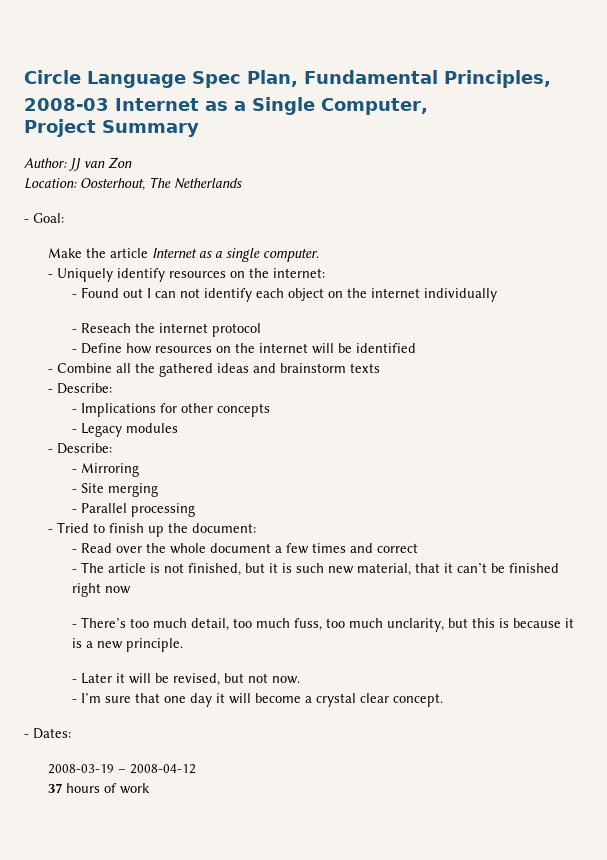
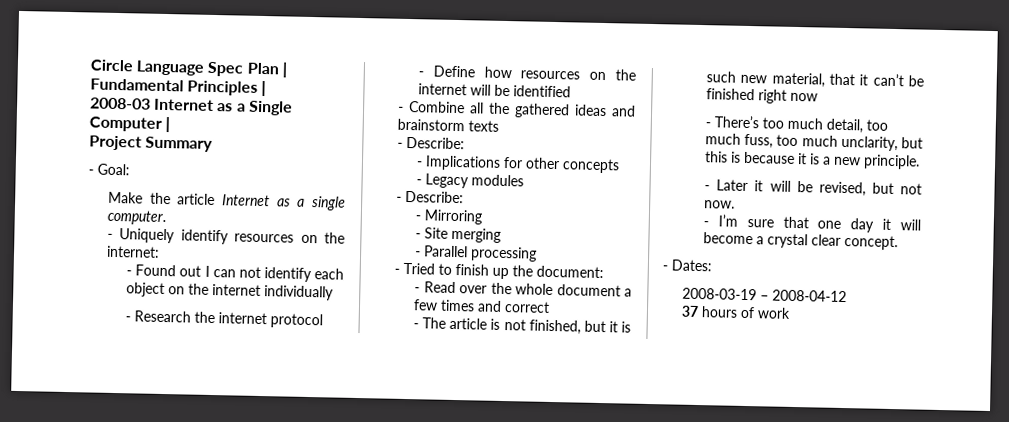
[247,70,551,88] Plan, Fundamental Principles, -> [246,62,288,78] [90,78,267,97] Plan | Fundamental Principles |
[321,98,428,115] Computer, -> [89,116,171,133] Computer |
[24,157,132,171] [24,177,242,190] // Author: JJ van Zon // Location: Oosterhout, The Netherlands -> (214, 144) none
[81,323,132,333] Reseach -> [134,310,192,323] Research

